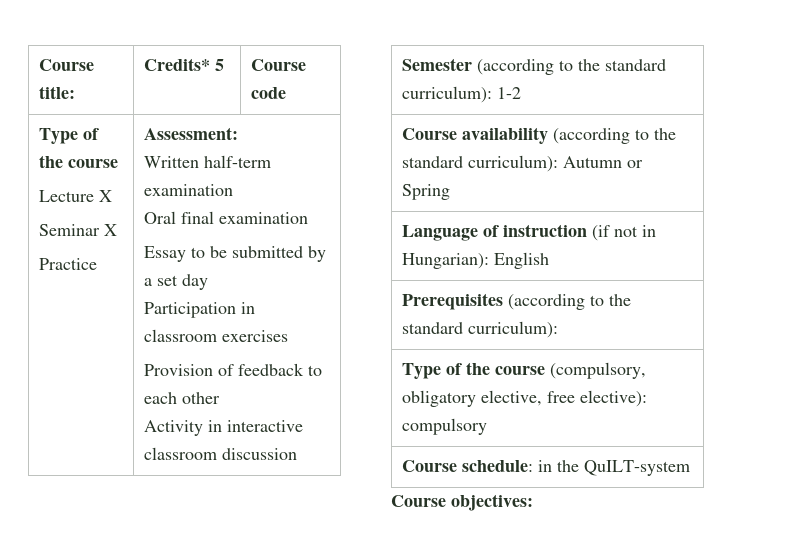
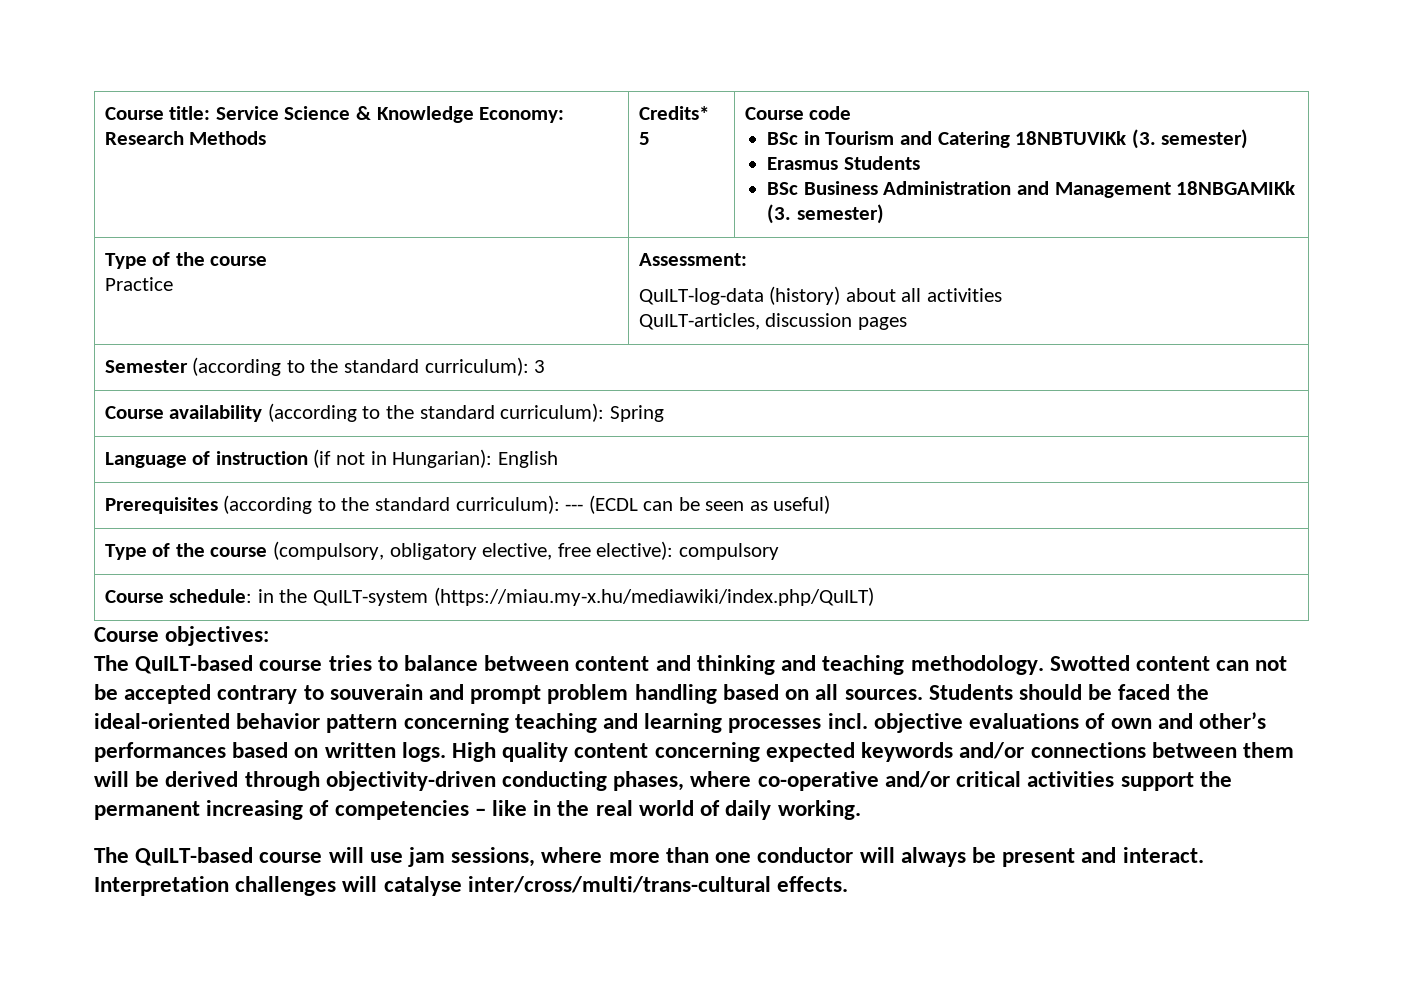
[144,58,225,71] [251,59,307,71] [251,87,287,99] [39,128,100,144] [39,155,119,168] [39,190,113,202] [39,224,118,236] [39,258,98,270] [144,127,239,140] [144,155,272,168] [144,184,234,196] [144,211,309,224] [144,246,327,262] [144,274,209,290] [144,302,256,318] [144,329,289,342] [144,363,323,376] [144,392,221,404] [144,420,304,436] [144,447,218,460] | Credits* 5 | Course code // Type of the course // Lecture X // Seminar X // Practice | Assessment: // Written half-term examination // Oral final examination // Essay to be submitted by a set day // Participation in classroom exercises // Provision of feedback to each other // Activity in interactive classroom -> [215,106,565,123] [104,131,267,145] [638,106,709,120] [638,132,650,145] [744,106,852,120] [767,129,1249,149] [767,156,920,170] [767,181,1296,198] [767,204,884,224] [104,252,268,269] [104,277,173,291] [638,253,747,266] [638,286,1002,305] [638,313,760,330] Service Science & Knowledge Economy: Research Methods | Credits* 5 | Course code // BSc in Tourism and Catering 18NBTUVIKk (3. semester) // Erasmus Students // BSc Business Administration and Management 18NBGAMIKk (3. semester) // Type of the course // Practice | Assessment: // QuILT-log-data (history) about all activities // QuILT-articles,
(298, 454) none -> [857,317,907,330] pages
[497,87,522,99] 1-2 -> [534,360,546,373] 3
[563,156,644,168] Autumn or -> (605, 412) none
(559, 329) none -> [565,495,831,514] --- (ECDL can be seen as useful)
(691, 468) none -> [433,587,874,606] (https://miau.my-x.hu/mediawiki/index.php/QuILT)
(533, 502) none -> [94,655,1288,675] [94,684,1209,704] [94,712,1266,733] [94,742,1294,762] [94,771,1232,791] [94,800,861,820] [94,847,1204,867] [94,876,849,896] // The QuILT-based course tries to balance between content and thinking and teaching methodology. Swotted content can not be accepted contrary to souverain and prompt problem handling based on all sources. Students should be faced the ideal-oriented behavior pattern concerning teaching and learning processes incl. objective evaluations of own and other’s performances based on written logs. High quality content concerning expected keywords and/or connections between them will be derived through objectivity-driven conducting phases, where co-operative and/or critical activities support the permanent increasing of competencies – like in the real world of daily working. // The QuILT-based course will use jam sessions, where more than one conductor will always be present and interact. Interpretation challenges will catalyse inter/cross/multi/trans-cultural effects.

